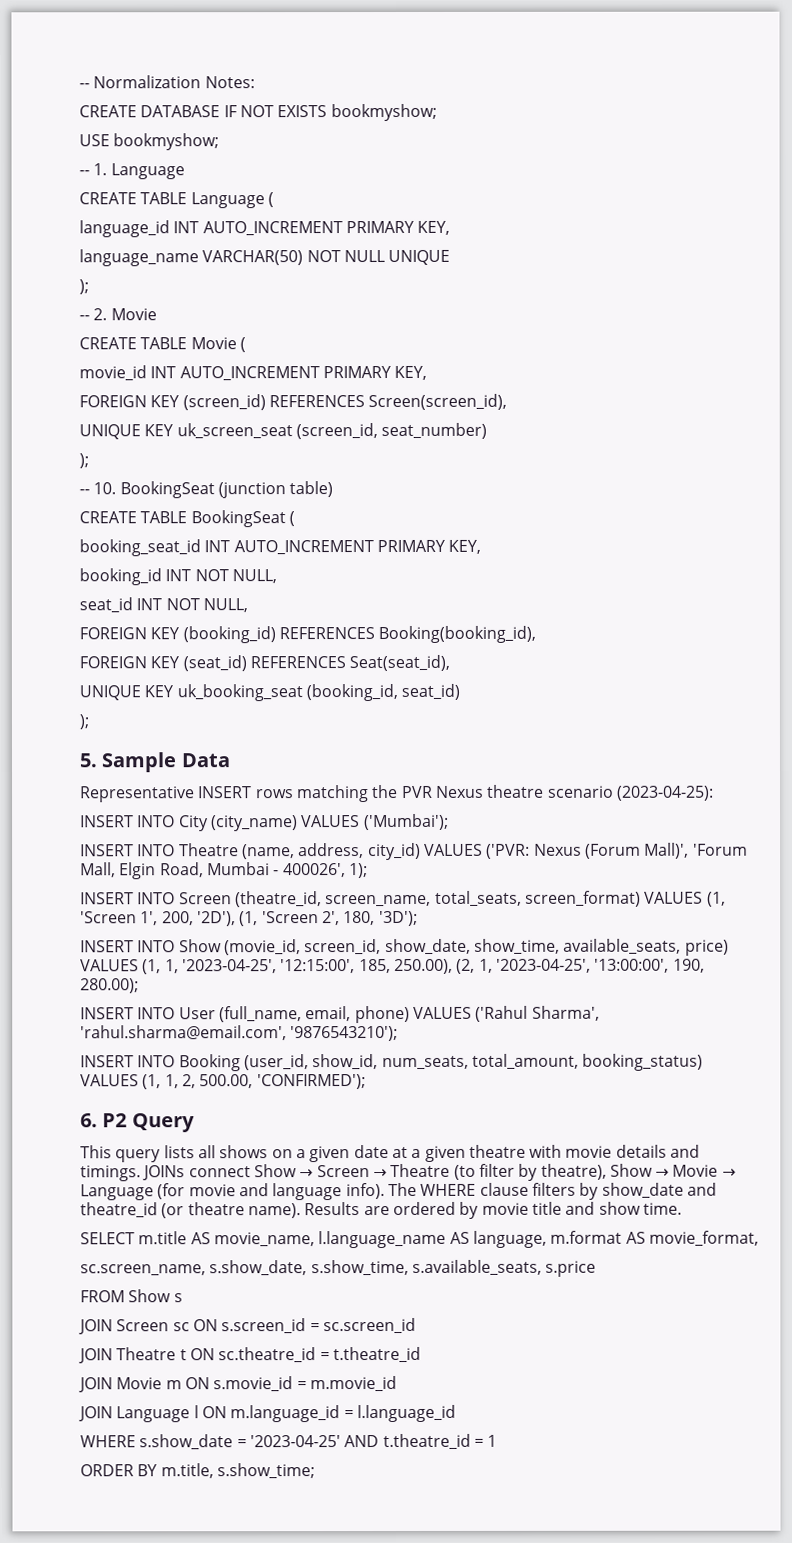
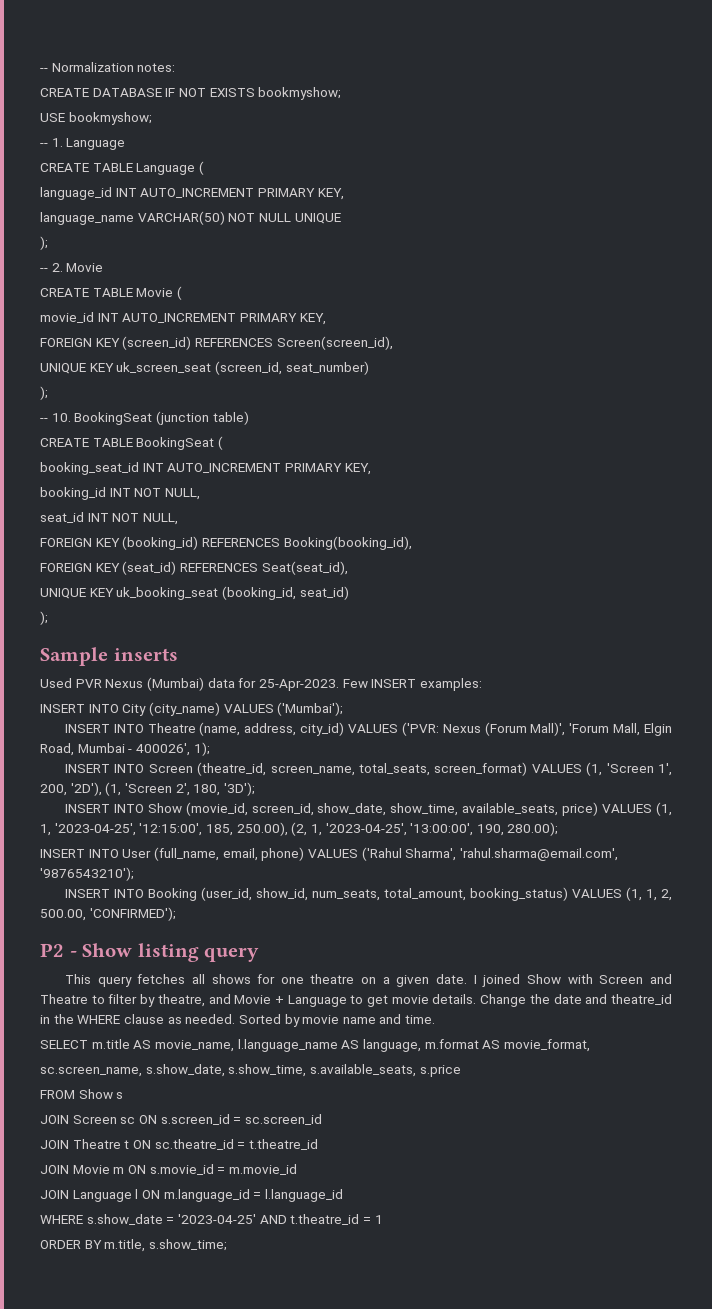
[204,76,255,89] Notes: -> [137,63,176,72] notes:
[79,752,230,773] [80,784,714,803] 5. Sample Data // Representative INSERT rows matching the PVR Nexus theatre scenario (2023-04-25): -> [40,647,178,666] [40,677,482,691] Sample inserts // Used PVR Nexus (Mumbai) data for 25-Apr-2023. Few INSERT examples:
[80,1113,195,1133] 6. P2 Query -> [40,943,260,962] P2 - Show listing query
[163,1145,195,1159] lists -> [137,974,186,984] fetches
[271,1144,701,1163] [80,1163,736,1182] [80,1182,717,1201] [80,1201,641,1219] on a given date at a given theatre with movie details and timings. JOINs connect Show → Screen → Theatre (to filter by theatre), Show → Movie → Language (for movie and language info). The WHERE clause filters by show_date and theatre_id (or theatre name). Results are ordered by movie title and show -> [257,974,673,987] [40,994,672,1007] [40,1014,402,1027] for one theatre on a given date. I joined Show with Screen and Theatre to filter by theatre, and Movie + Language to get movie details. Change the date and theatre_id in the WHERE clause as needed. Sorted by movie name and

